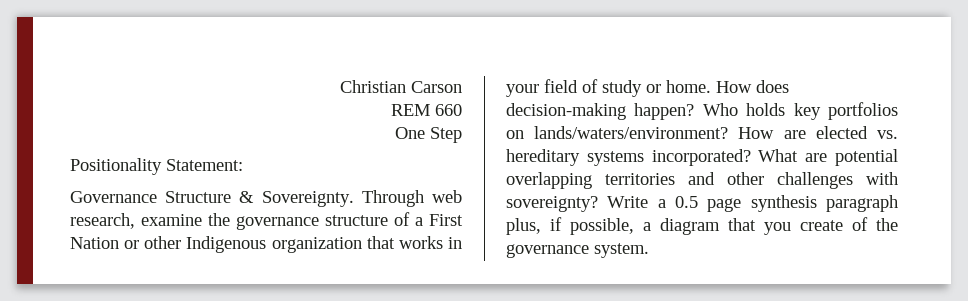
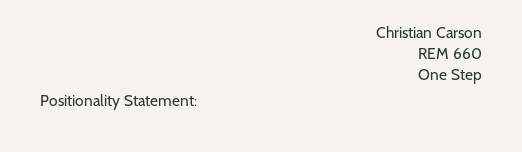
[70,190,462,207] [70,212,463,230] [70,236,463,253] [506,79,789,97] [506,102,898,120] [506,126,898,139] [506,149,898,166] [506,172,898,189] [506,195,898,212] [506,217,898,235] [506,243,649,258] // Governance Structure & Sovereignty. Through web research, examine the governance structure of a First Nation or other Indigenous organization that works in your field of study or home. How does decision-making happen? Who holds key portfolios on lands/waters/environment? How are elected vs. hereditary systems incorporated? What are potential overlapping territories and other challenges with sovereignty? Write a 0.5 page synthesis paragraph plus, if possible, a diagram that you create of the governance system. -> (198, 100) none

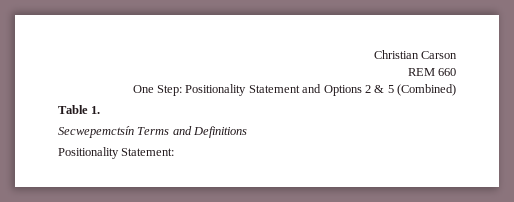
[451,69,482,84] Step -> [157,84,456,96] [58,105,101,114] [58,126,248,138] Step: Positionality Statement and Options 2 & 5 (Combined) // Table 1. // Secwepemctsín Terms and Definitions

